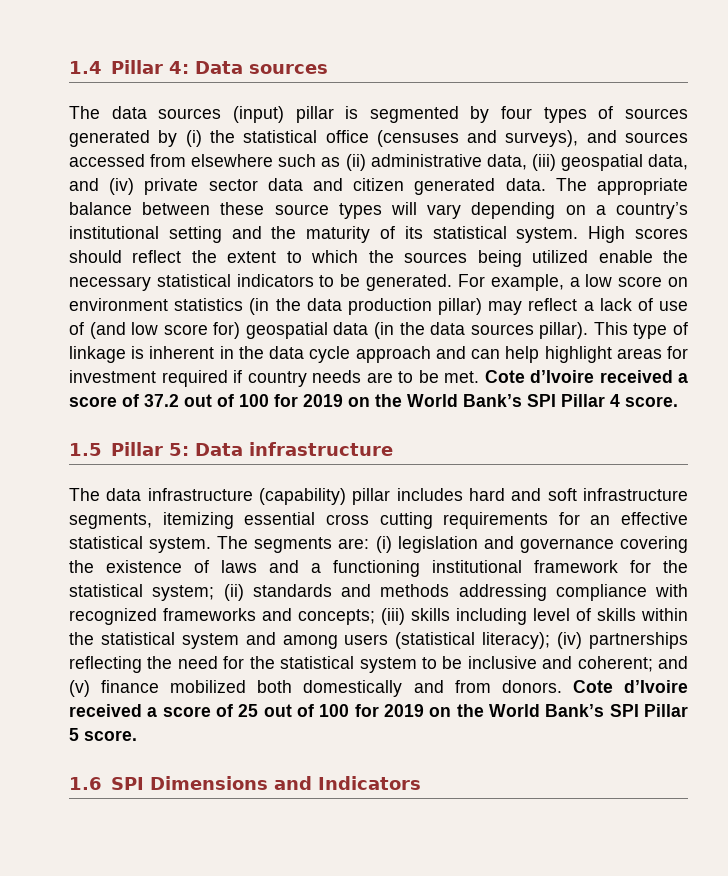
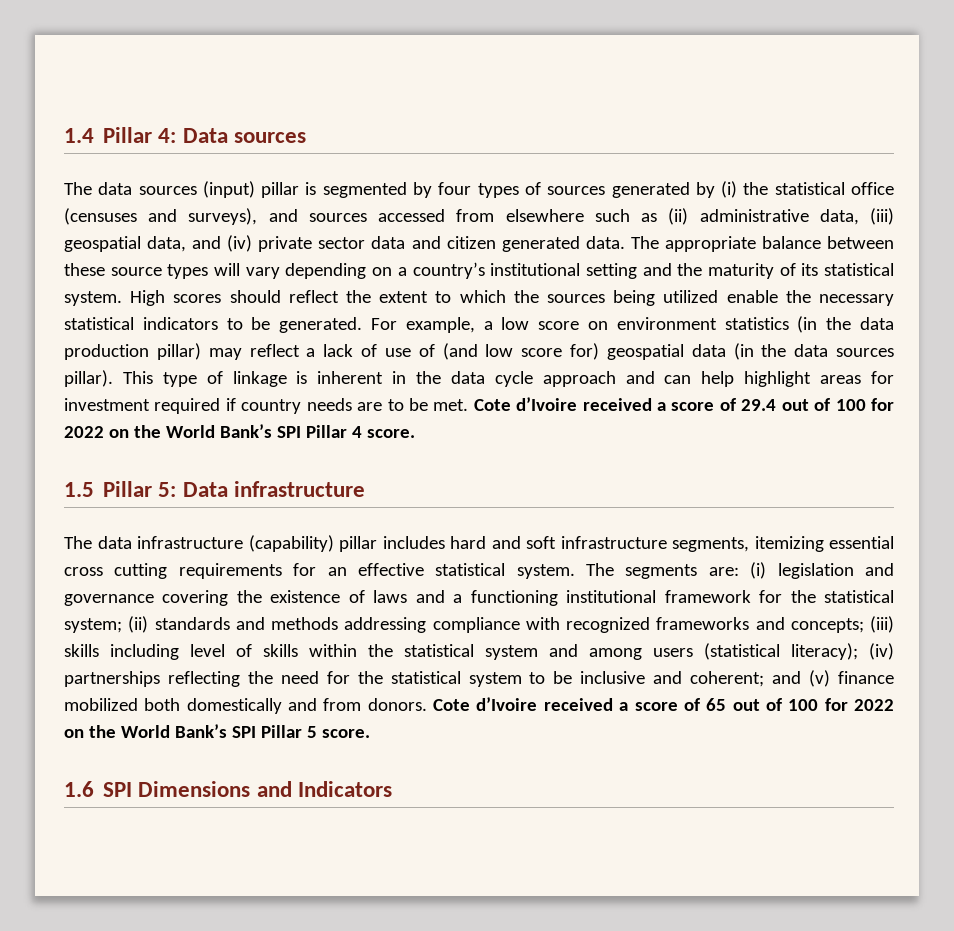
[144,394,343,407] 37.2 out of 100 for 2019 -> [741,398,895,411] [64,426,104,438] 29.4 out of 100 for 2022
[238,704,424,717] 25 out of 100 for 2019 -> [706,698,895,711] 65 out of 100 for 2022

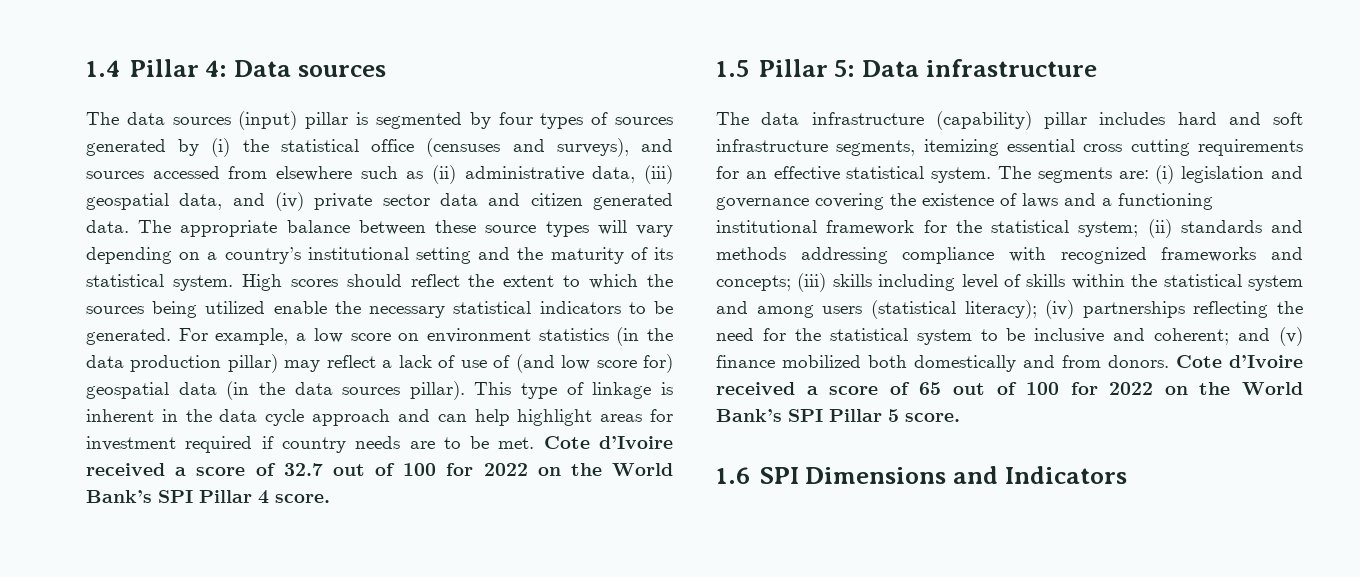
[741,399,777,411] 29.4 -> [283,463,323,476] 32.7

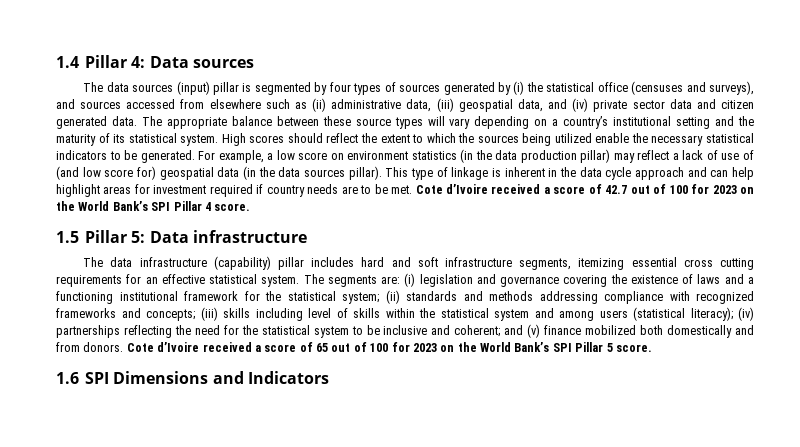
[283,463,528,476] 32.7 out of 100 for 2022 -> [605,184,737,194] 42.7 out of 100 for 2023
[1109,382,1154,395] 2022 -> [412,343,437,352] 2023

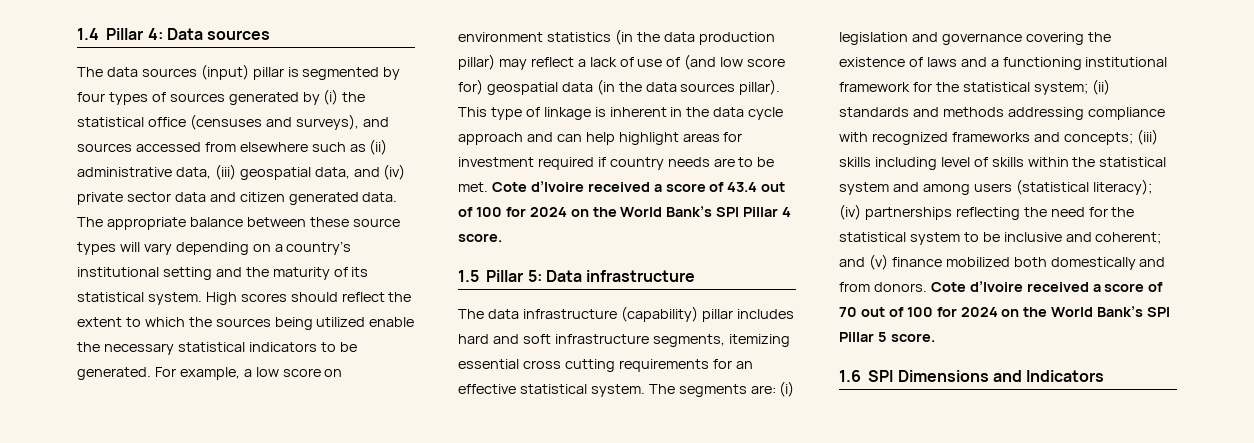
[605,184,737,194] 42.7 out of 100 for 2023 -> [727,182,786,192] [458,207,567,217] 43.4 out of 100 for 2024
[316,342,437,352] 65 out of 100 for 2023 -> [839,307,998,317] 70 out of 100 for 2024

